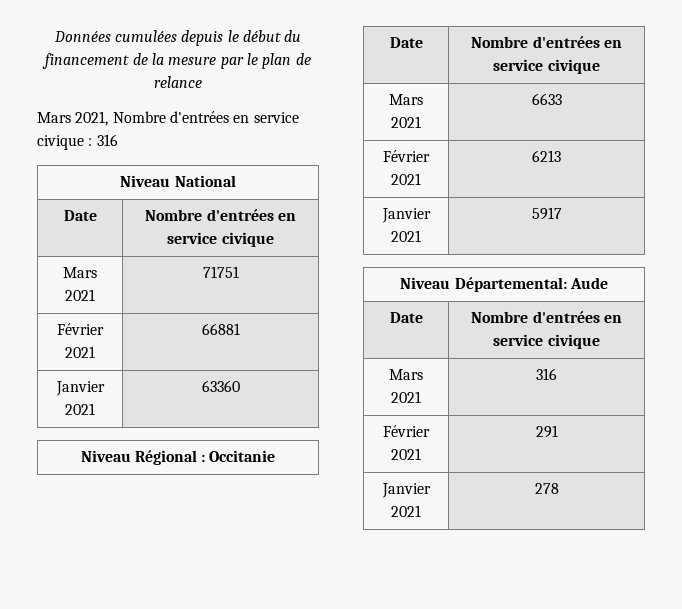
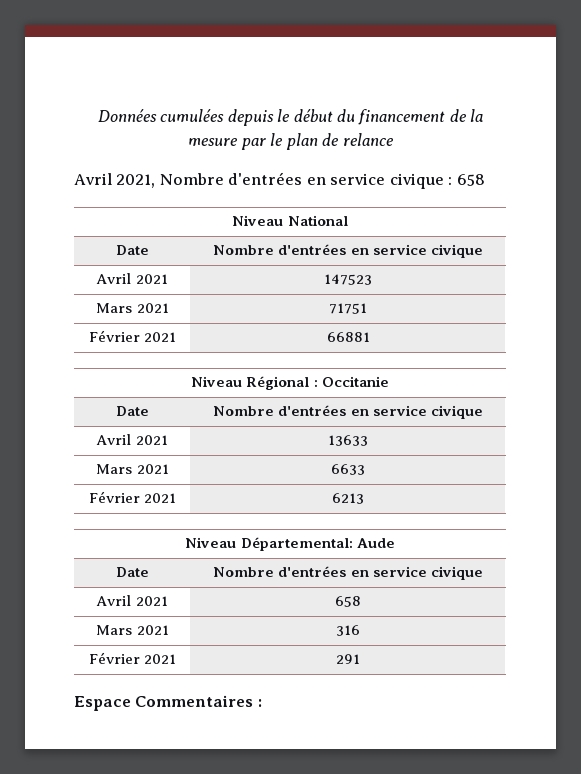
[37,112,71,123] Mars -> [74,173,112,185] Avril
[96,134,118,146] 316 -> [456,174,485,186] 658
(274, 239) none -> [96,273,168,284] [324,274,372,285] // Avril 2021 | 147523
[55,381,105,396] [65,403,95,415] [201,380,240,392] // Janvier 2021 | 63360 -> (370, 337) none
(600, 66) none -> [96,434,168,445] [328,435,368,446] // Avril 2021 | 13633
[381,208,431,223] [391,230,421,242] [531,207,562,220] // Janvier 2021 | 5917 -> (364, 498) none
(600, 341) none -> [96,595,168,606] [335,596,361,607] // Avril 2021 | 658
[381,483,431,498] [391,505,421,517] [534,483,559,494] // Janvier 2021 | 278 -> [74,695,262,711] // Espace Commentaires :

